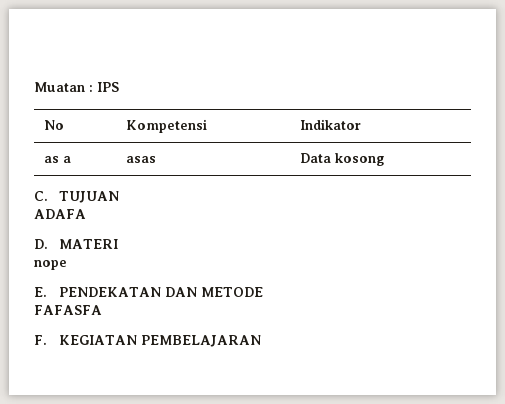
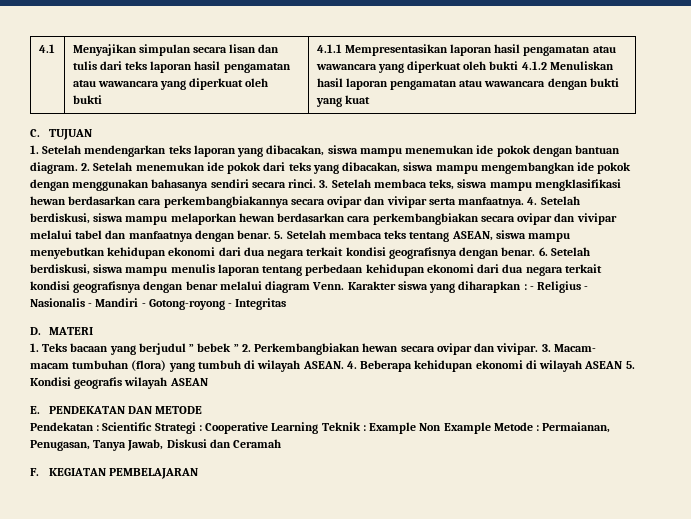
[34,82,119,92] [43,120,64,130] [125,119,207,133] [299,119,361,130] [43,156,71,163] [125,156,156,163] [299,153,384,166] [34,191,120,203] [34,209,86,219] [34,239,119,249] [34,260,67,270] [34,287,264,297] [34,305,102,315] Muatan : IPS // No | Kompetensi | Indikator // as a | asas | Data kosong // C. TUJUAN // ADAFA // D. MATERI // nope // E. PENDEKATAN DAN METODE // FAFASFA -> [38,44,55,53] [72,44,280,56] [72,61,291,73] [72,78,269,90] [72,95,102,104] [316,44,616,56] [315,61,614,73] [316,78,619,90] [315,95,370,107] [30,129,92,140] [30,145,621,157] [30,162,632,174] [30,179,621,191] [30,196,580,208] [30,213,617,225] [30,230,571,242] [30,247,590,259] [30,264,602,276] [30,281,589,293] [30,298,287,310] [30,327,93,335] [30,343,596,355] [30,360,635,372] [30,377,208,389] [30,406,203,414] [30,422,611,434] [30,439,282,451] 4.1 | Menyajikan simpulan secara lisan dan tulis dari teks laporan hasil pengamatan atau wawancara yang diperkuat oleh bukti | 4.1.1 Mempresentasikan laporan hasil pengamatan atau wawancara yang diperkuat oleh bukti 4.1.2 Menuliskan hasil laporan pengamatan atau wawancara dengan bukti yang kuat // C. TUJUAN // 1. Setelah mendengarkan teks laporan yang dibacakan, siswa mampu menemukan ide pokok dengan bantuan diagram. 2. Setelah menemukan ide pokok dari teks yang dibacakan, siswa mampu mengembangkan ide pokok dengan menggunakan bahasanya sendiri secara rinci. 3. Setelah membaca teks, siswa mampu mengklasifikasi hewan berdasarkan cara perkembangbiakannya secara ovipar dan vivipar serta manfaatnya. 4. Setelah berdiskusi, siswa mampu melaporkan hewan berdasarkan cara perkembangbiakan secara ovipar dan vivipar melalui tabel dan manfaatnya dengan benar. 5. Setelah membaca teks tentang ASEAN, siswa mampu menyebutkan kehidupan ekonomi dari dua negara terkait kondisi geografisnya dengan benar. 6. Setelah berdiskusi, siswa mampu menulis laporan tentang perbedaan kehidupan ekonomi dari dua negara terkait kondisi geografisnya dengan benar melalui diagram Venn. Karakter siswa yang diharapkan : - Religius - Nasionalis - Mandiri - Gotong-royong - Integritas // D. MATERI // 1. Teks bacaan yang berjudul ” bebek ” 2. Perkembangbiakan hewan secara ovipar dan vivipar. 3. Macam- macam tumbuhan (flora) yang tumbuh di wilayah ASEAN. 4. Beberapa kehidupan ekonomi di wilayah ASEAN 5. Kondisi geografis wilayah ASEAN // E. PENDEKATAN DAN METODE // Pendekatan : Scientific Strategi : Cooperative Learning Teknik : Example Non Example Metode : Permaianan, Penugasan, Tanya Jawab, Diskusi dan Ceramah

